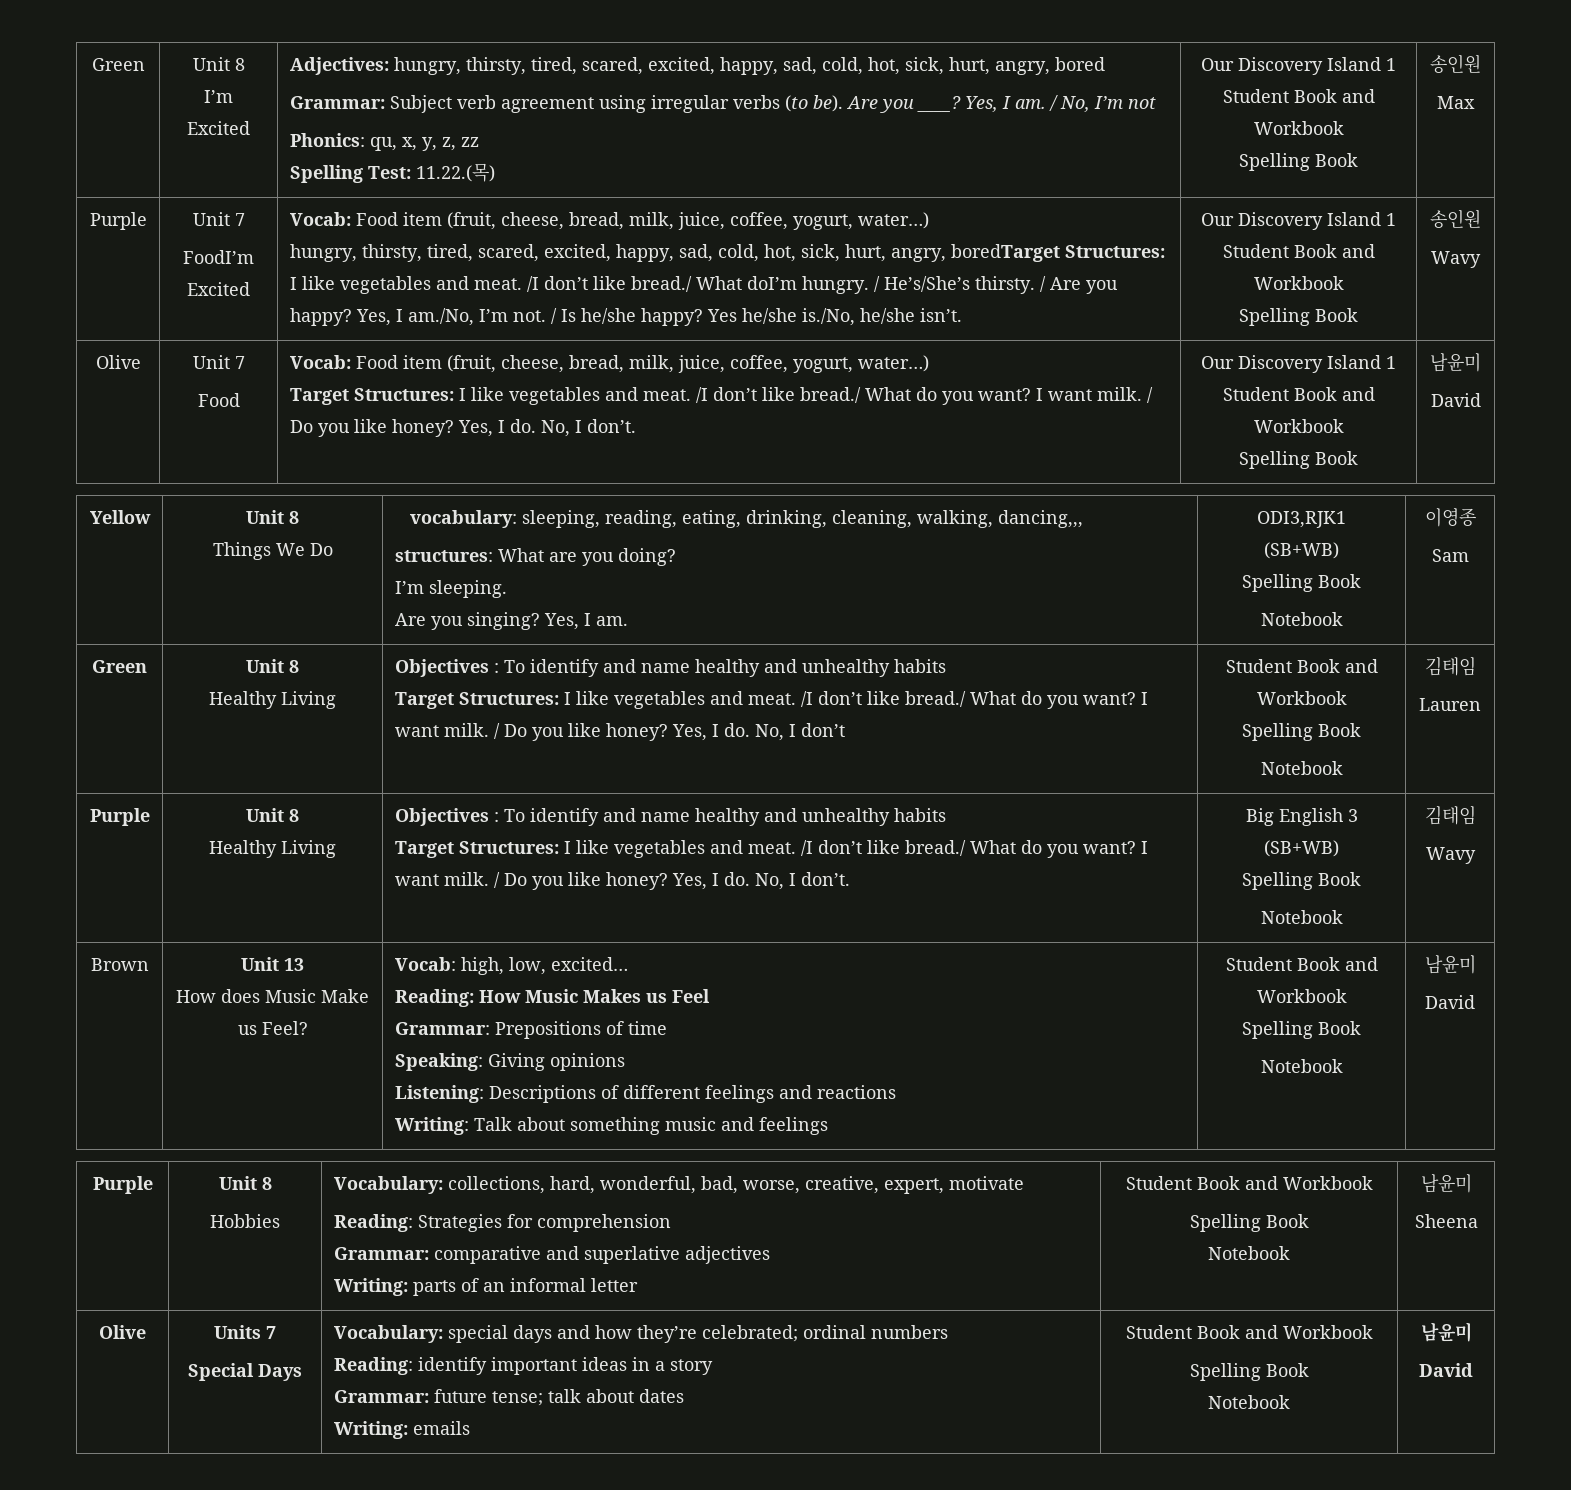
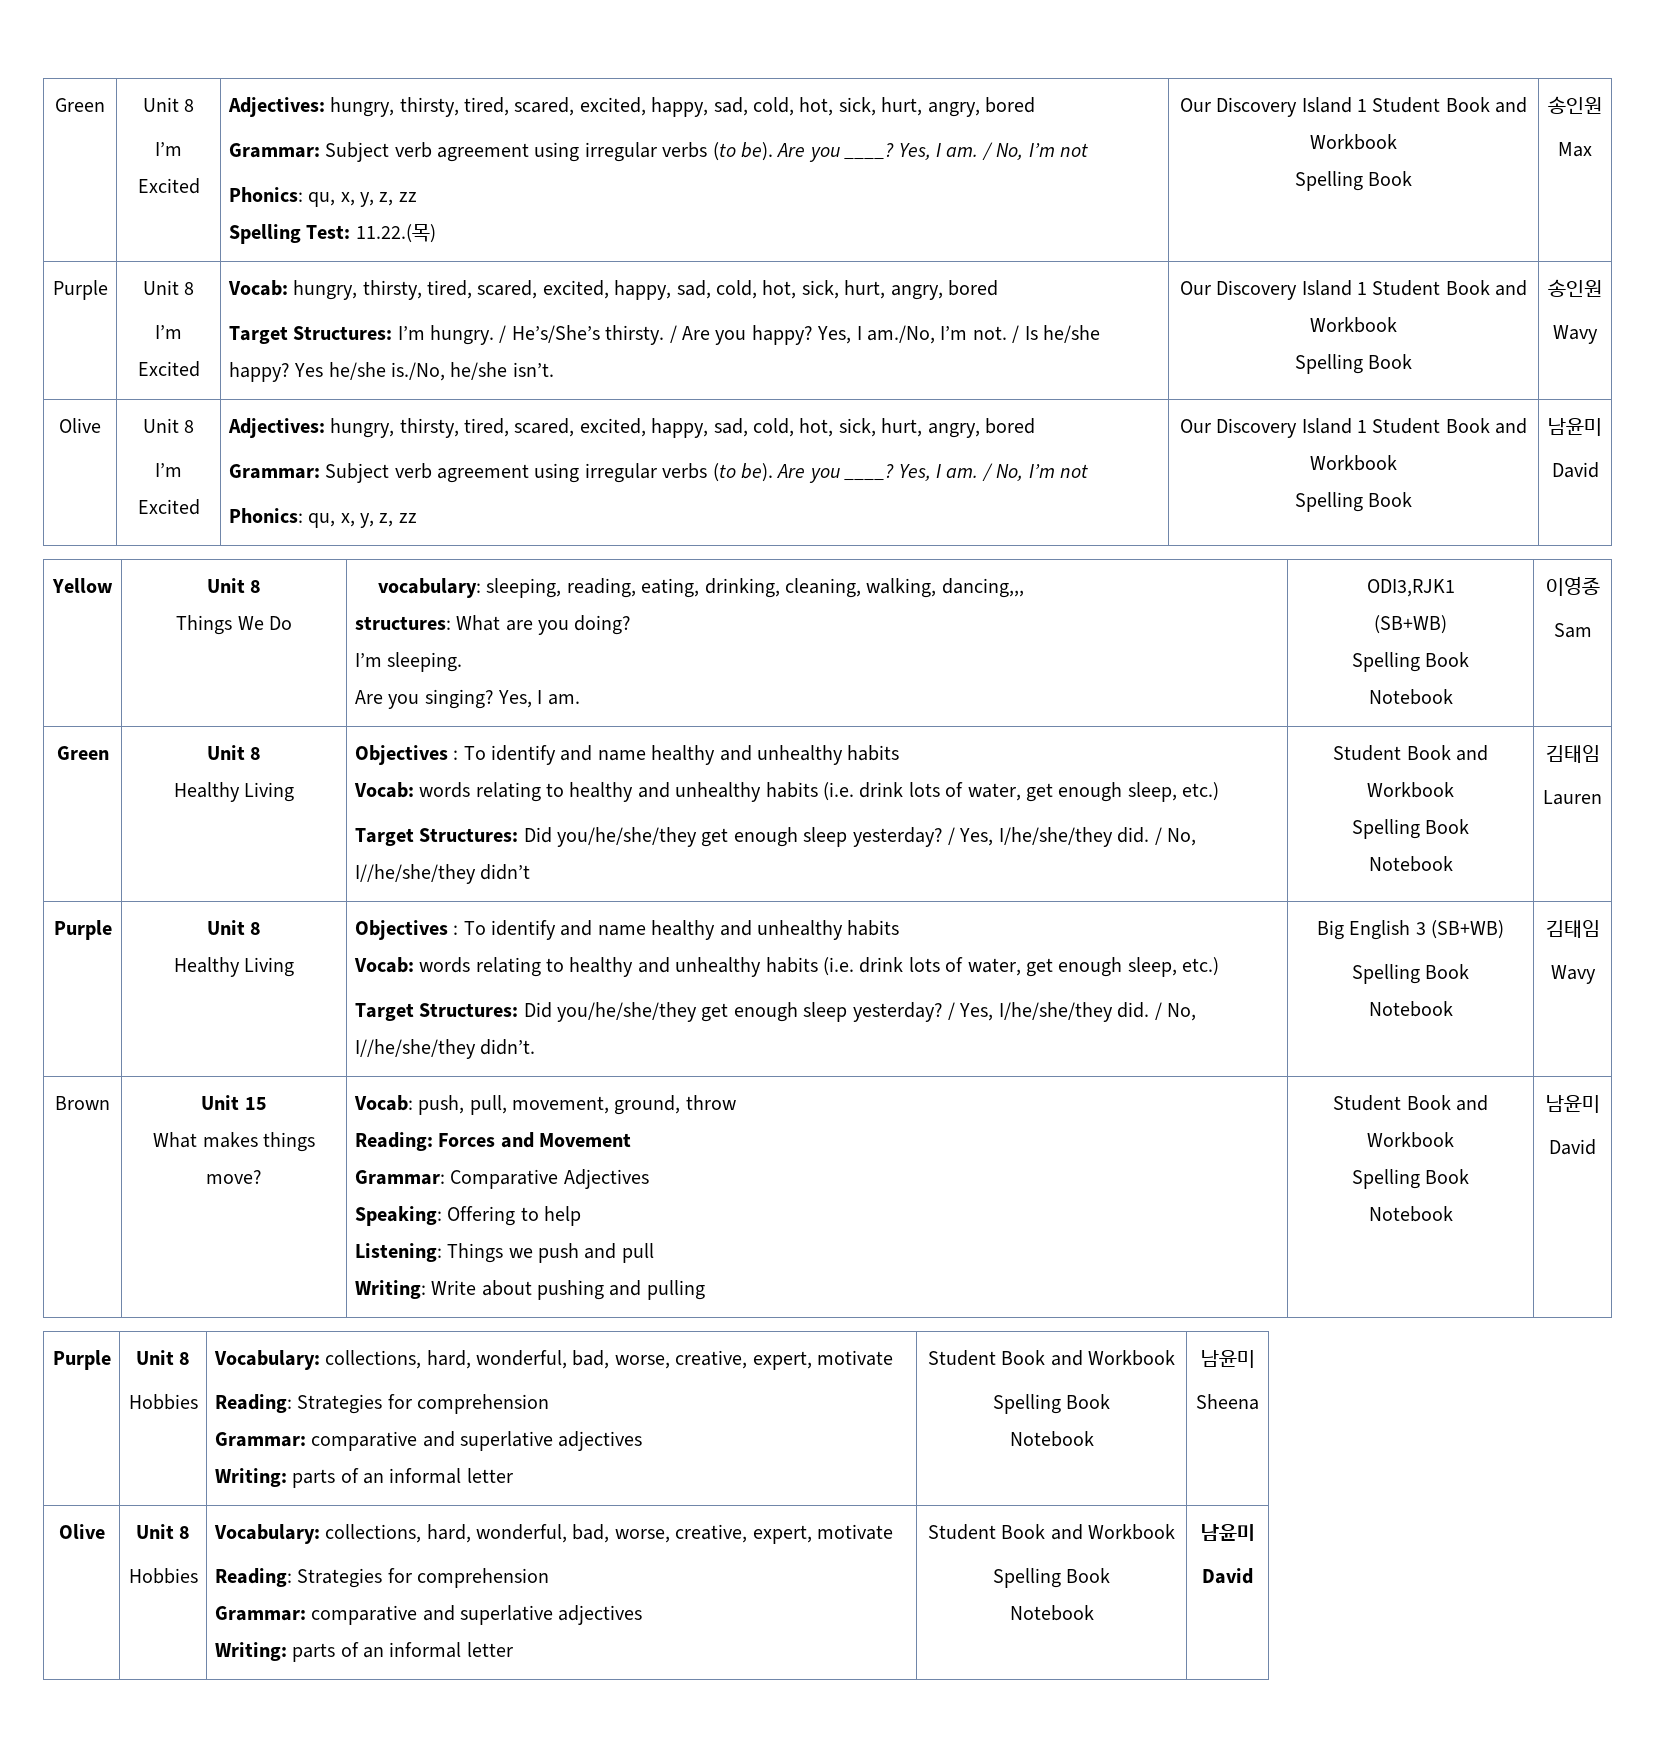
[234,213,245,226] [183,250,254,264] 7 // FoodI’m -> [184,282,195,295] [155,325,182,339] 8 // I’m
[355,212,929,230] Food item (fruit, cheese, bread, milk, juice, coffee, yogurt, water…) // -> (288, 288) none
[950,244,1165,262] [289,276,797,294] boredTarget Structures: I like vegetables and meat. /I don’t like bread./ What doI’m -> [947,280,998,296] [228,326,425,344] bored // Target Structures: I’m
[234,356,245,369] [197,393,240,407] [289,355,929,373] [289,387,1153,405] [289,419,636,437] 7 // Food | Vocab: Food item (fruit, cheese, bread, milk, juice, coffee, yogurt, water…) // Target Structures: I like vegetables and meat. /I don’t like bread./ What do you want? I want milk. / Do you like honey? Yes, I do. No, I don’t. -> [184,420,195,433] [155,463,182,477] [137,499,200,515] [227,418,1035,438] [228,463,1088,483] [228,508,417,528] 8 // I’m Excited | Adjectives: hungry, thirsty, tired, scared, excited, happy, sad, cold, hot, sick, hurt, angry, bored // Grammar: Subject verb agreement using irregular verbs (to be). Are you ____? Yes, I am. / No, I’m not // Phonics: qu, x, y, z, zz
[394,691,1148,709] [394,723,845,741] Target Structures: I like vegetables and meat. /I don’t like bread./ What do you want? I want milk. / Do you like honey? Yes, I do. No, I don’t -> [353,782,1220,802] [354,827,1196,847] [354,864,531,884] Vocab: words relating to healthy and unhealthy habits (i.e. drink lots of water, get enough sleep, etc.) // Target Structures: Did you/he/she/they get enough sleep yesterday? / Yes, I/he/she/they did. / No, I//he/she/they didn’t
[394,840,1148,858] [394,872,850,890] Target Structures: I like vegetables and meat. /I don’t like bread./ What do you want? I want milk. / Do you like honey? Yes, I do. No, I don’t. -> [353,957,1220,977] [354,1002,1196,1022] [354,1039,536,1059] Vocab: words relating to healthy and unhealthy habits (i.e. drink lots of water, get enough sleep, etc.) // Target Structures: Did you/he/she/they get enough sleep yesterday? / Yes, I/he/she/they did. / No, I//he/she/they didn’t.
[284,958,304,971] [176,989,369,1003] [237,1021,308,1035] [394,957,628,975] [394,989,710,1007] [394,1021,667,1039] [394,1053,625,1071] [394,1085,896,1103] [394,1117,828,1135] 13 // How does Music Make us Feel? | Vocab: high, low, excited… // Reading: How Music Makes us Feel // Grammar: Prepositions of time // Speaking: Giving opinions // Listening: Descriptions of different feelings and reactions // Writing: Talk about something music and feelings -> [244,1097,267,1110] [153,1132,315,1152] [206,1170,262,1184] [353,1095,736,1115] [354,1132,631,1151] [354,1169,649,1189] [354,1206,581,1226] [354,1243,654,1263] [354,1280,705,1300] 15 // What makes things move? | Vocab: push, pull, movement, ground, throw // Reading: Forces and Movement // Grammar: Comparative Adjectives // Speaking: Offering to help // Listening: Things we push and pull // Writing: Write about pushing and pulling
[214,1325,276,1339] [188,1363,302,1381] [333,1325,948,1343] [333,1357,713,1375] [333,1389,684,1406] [333,1421,470,1439] Units 7 // Special Days | Vocabulary: special days and how they’re celebrated; ordinal numbers // Reading: identify important ideas in a story // Grammar: future tense; talk about dates // Writing: emails -> [135,1524,191,1539] [128,1568,198,1584] [213,1524,893,1544] [214,1568,549,1588] [214,1605,643,1625] [214,1642,513,1662] Unit 8 // Hobbies | Vocabulary: collections, hard, wonderful, bad, worse, creative, expert, motivate // Reading: Strategies for comprehension // Grammar: comparative and superlative adjectives // Writing: parts of an informal letter

